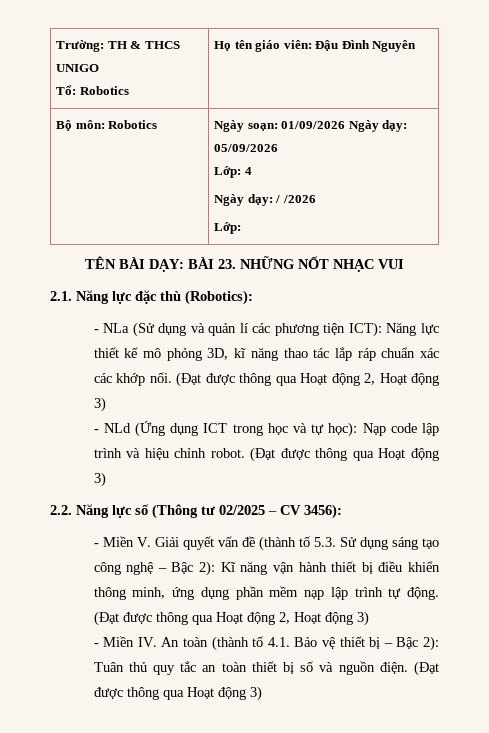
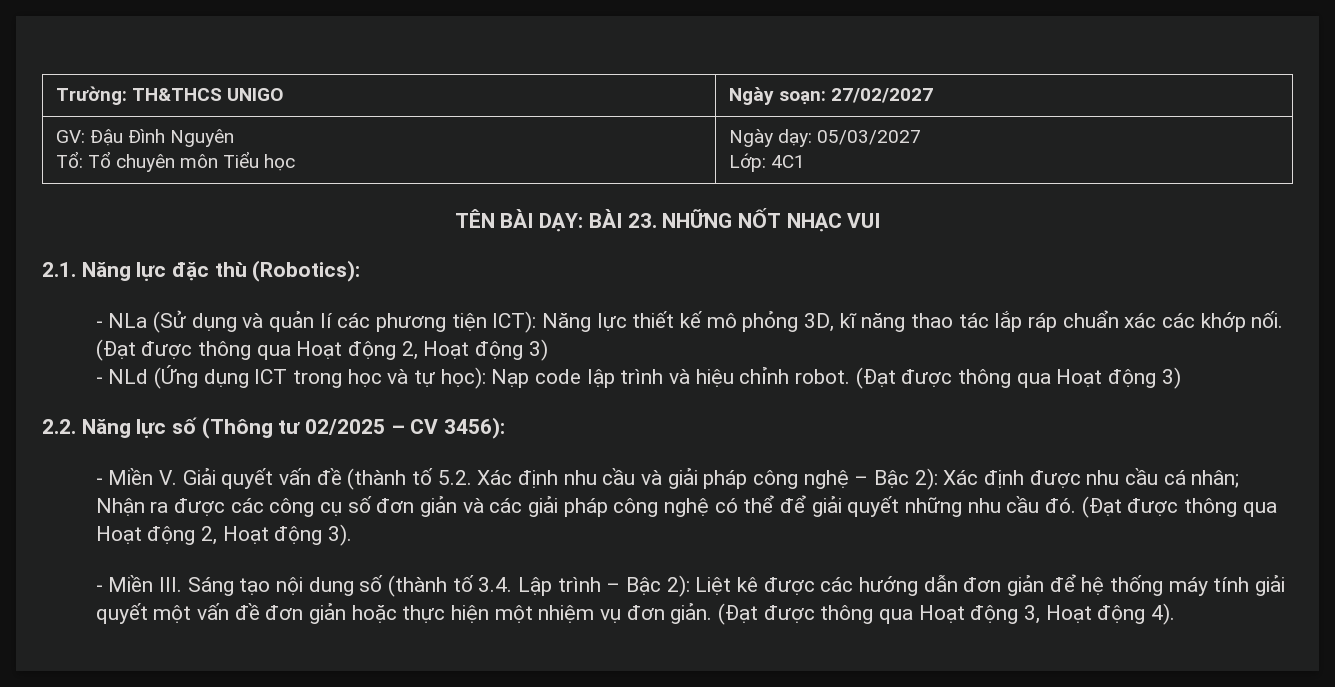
[107,41,180,49] [56,64,100,72] [56,85,129,95] [214,40,417,52] [56,120,158,131] [214,120,408,132] [214,144,279,152] [214,166,252,178] [214,194,316,206] [214,222,242,234] TH & THCS UNIGO // Tổ: Robotics | Họ tên giáo viên: Đậu Đình Nguyên // Bộ môn: Robotics | Ngày soạn: 01/09/2026 Ngày dạy: 05/09/2026 // Lớp: 4 // Ngày dạy: / /2026 // Lớp: -> [131,88,284,101] [728,87,934,105] [55,129,235,147] [55,151,296,172] [728,129,922,147] [728,153,805,172] TH&THCS UNIGO | Ngày soạn: 27/02/2027 // GV: Đậu Đình Nguyên // Tổ: Tổ chuyên môn Tiểu học | Ngày dạy: 05/03/2027 // Lớp: 4C1
[313,537,439,550] 5.3. Sử dụng sáng tạo -> [437,468,748,489] 5.2. Xác định nhu cầu và giải pháp
[220,561,440,575] [93,586,439,600] [93,611,369,626] [93,636,440,651] [93,661,439,676] [93,686,262,701] Kĩ năng vận hành thiết bị điều khiển thông minh, ứng dụng phần mềm nạp lập trình tự động. (Đạt được thông qua Hoạt động 2, Hoạt động 3) // - Miền IV. An toàn (thành tố 4.1. Bảo vệ thiết bị – Bậc 2): Tuân thủ quy tắc an toàn thiết bị số và nguồn điện. (Đạt được thông qua Hoạt động 3) -> [943,468,1240,488] [95,495,1277,518] [95,524,353,546] [95,574,1286,597] [95,603,1176,625] Xác định được nhu cầu cá nhân; Nhận ra được các công cụ số đơn giản và các giải pháp công nghệ có thể để giải quyết những nhu cầu đó. (Đạt được thông qua Hoạt động 2, Hoạt động 3). // - Miền III. Sáng tạo nội dung số (thành tố 3.4. Lập trình – Bậc 2): Liệt kê được các hướng dẫn đơn giản để hệ thống máy tính giải quyết một vấn đề đơn giản hoặc thực hiện một nhiệm vụ đơn giản. (Đạt được thông qua Hoạt động 3, Hoạt động 4).

